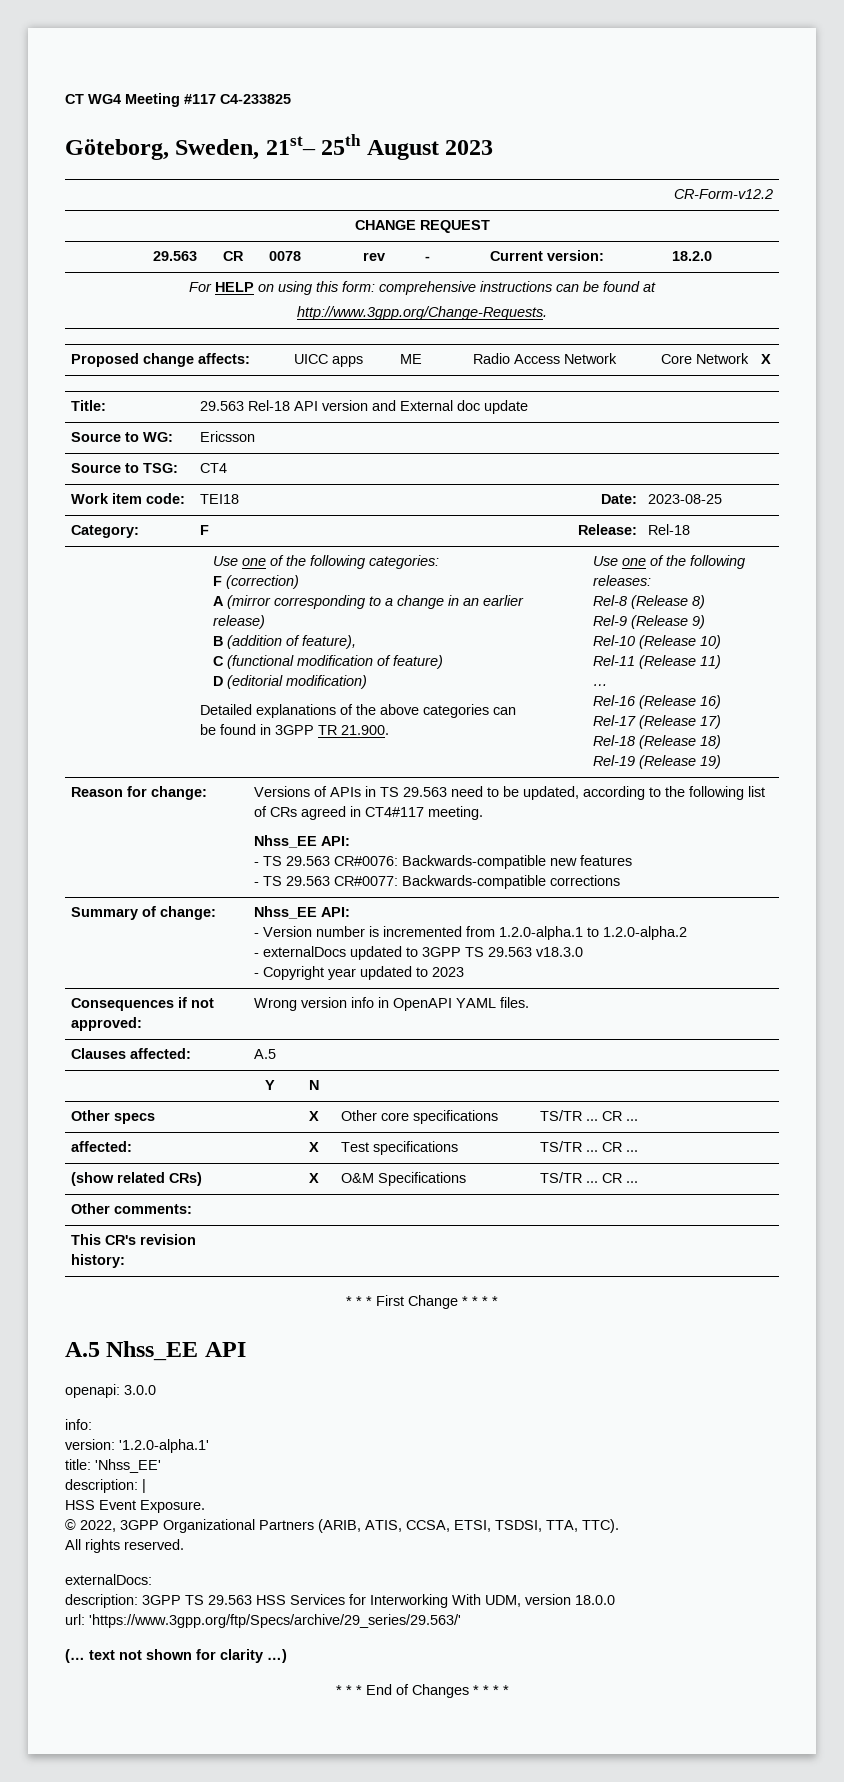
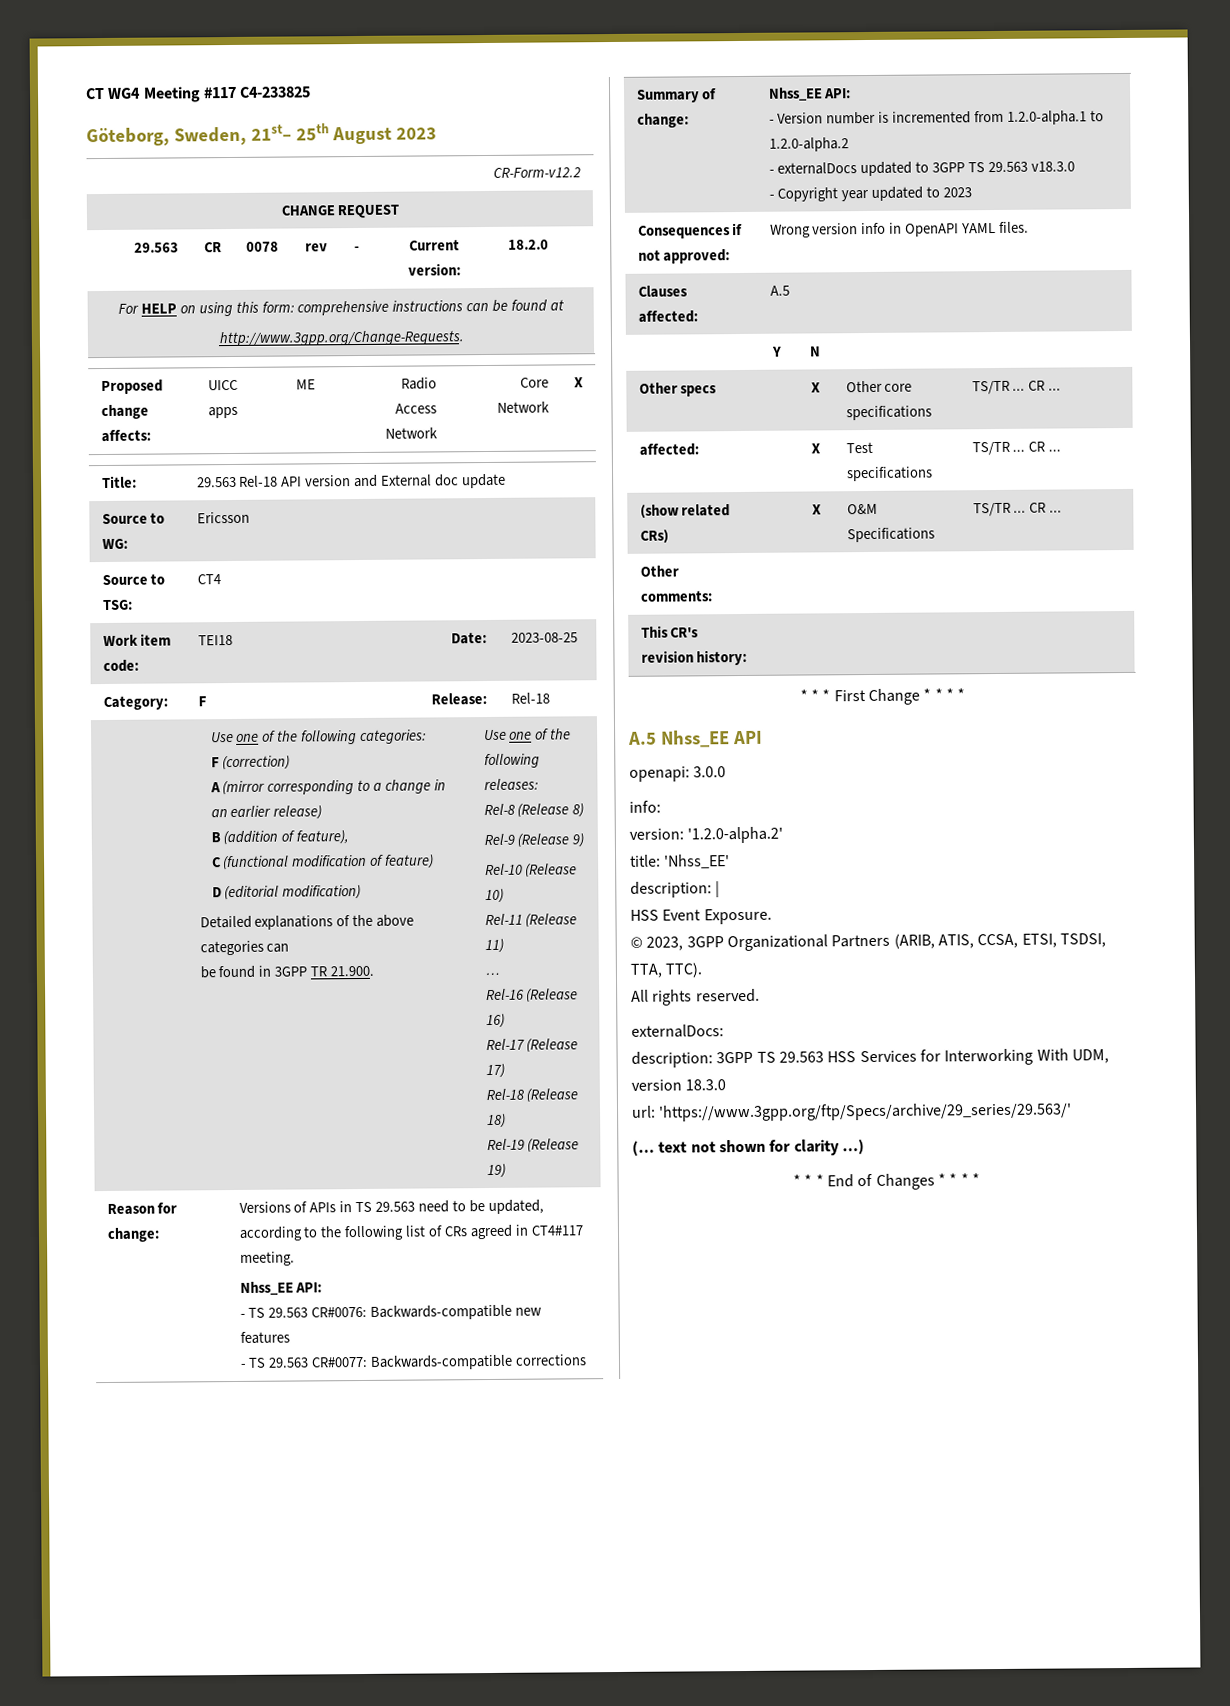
[119,1439,209,1453] '1.2.0-alpha.1' -> [687,826,784,844] '1.2.0-alpha.2'
[80,1520,116,1532] 2022, -> [646,936,684,951] 2023,
[575,1595,615,1605] 18.0.0 -> [685,1079,727,1091] 18.3.0

